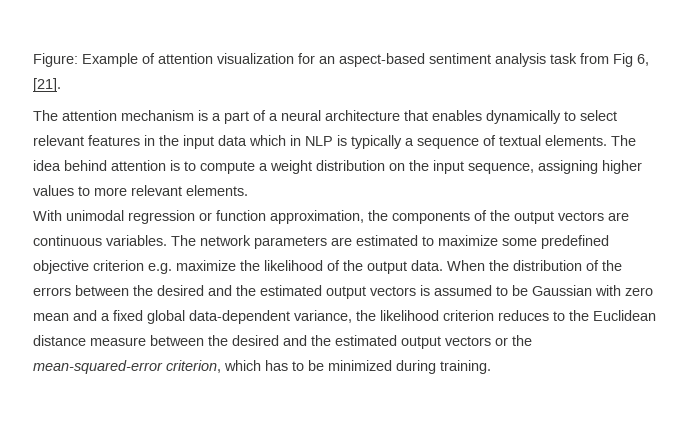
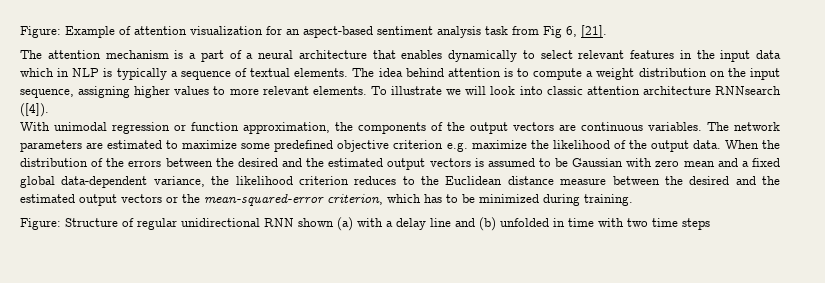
(248, 190) none -> [370,86,782,95] [20,103,49,117] To illustrate we will look into classic attention architecture RNNsearch ([4]).
(491, 367) none -> [20,217,710,231] // Figure: Structure of regular unidirectional RNN shown (a) with a delay line and (b) unfolded in time with two time steps

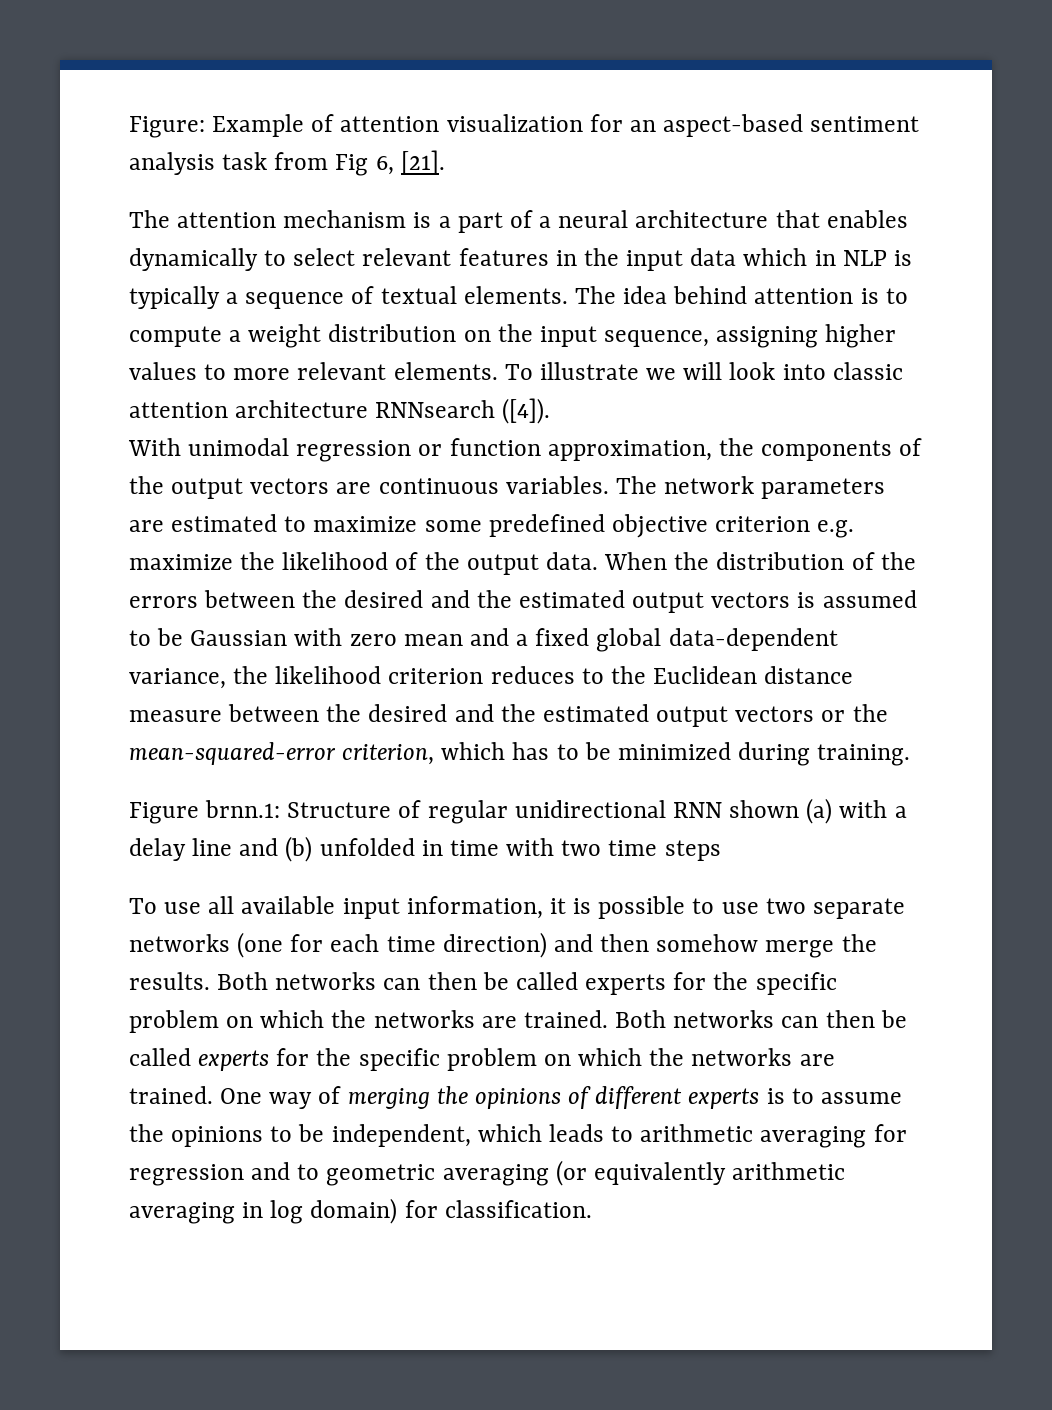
[20,218,61,230] Figure: -> [129,800,281,824] Figure brnn.1:
(710, 224) none -> [129,896,905,919] [129,932,877,958] [129,972,837,995] [129,1010,907,1033] [129,1048,835,1071] [129,1086,902,1109] [129,1124,907,1148] [129,1160,846,1186] [129,1198,592,1224] // To use all available input information, it is possible to use two separate networks (one for each time direction) and then somehow merge the results. Both networks can then be called experts for the specific problem on which the networks are trained. Both networks can then be called experts for the specific problem on which the networks are trained. One way of merging the opinions of different experts is to assume the opinions to be independent, which leads to arithmetic averaging for regression and to geometric averaging (or equivalently arithmetic averaging in log domain) for classification.

